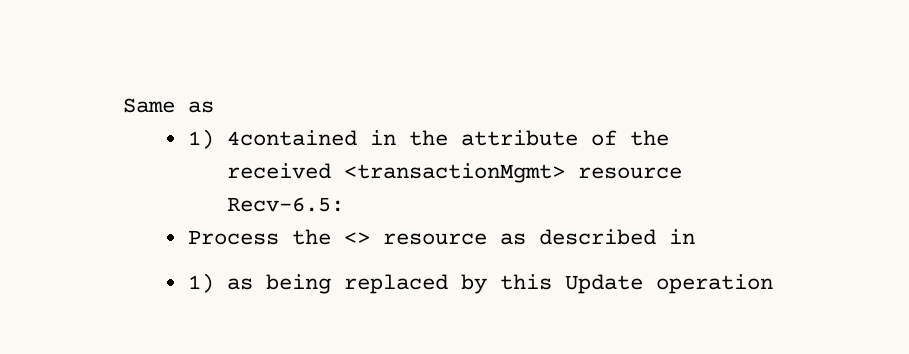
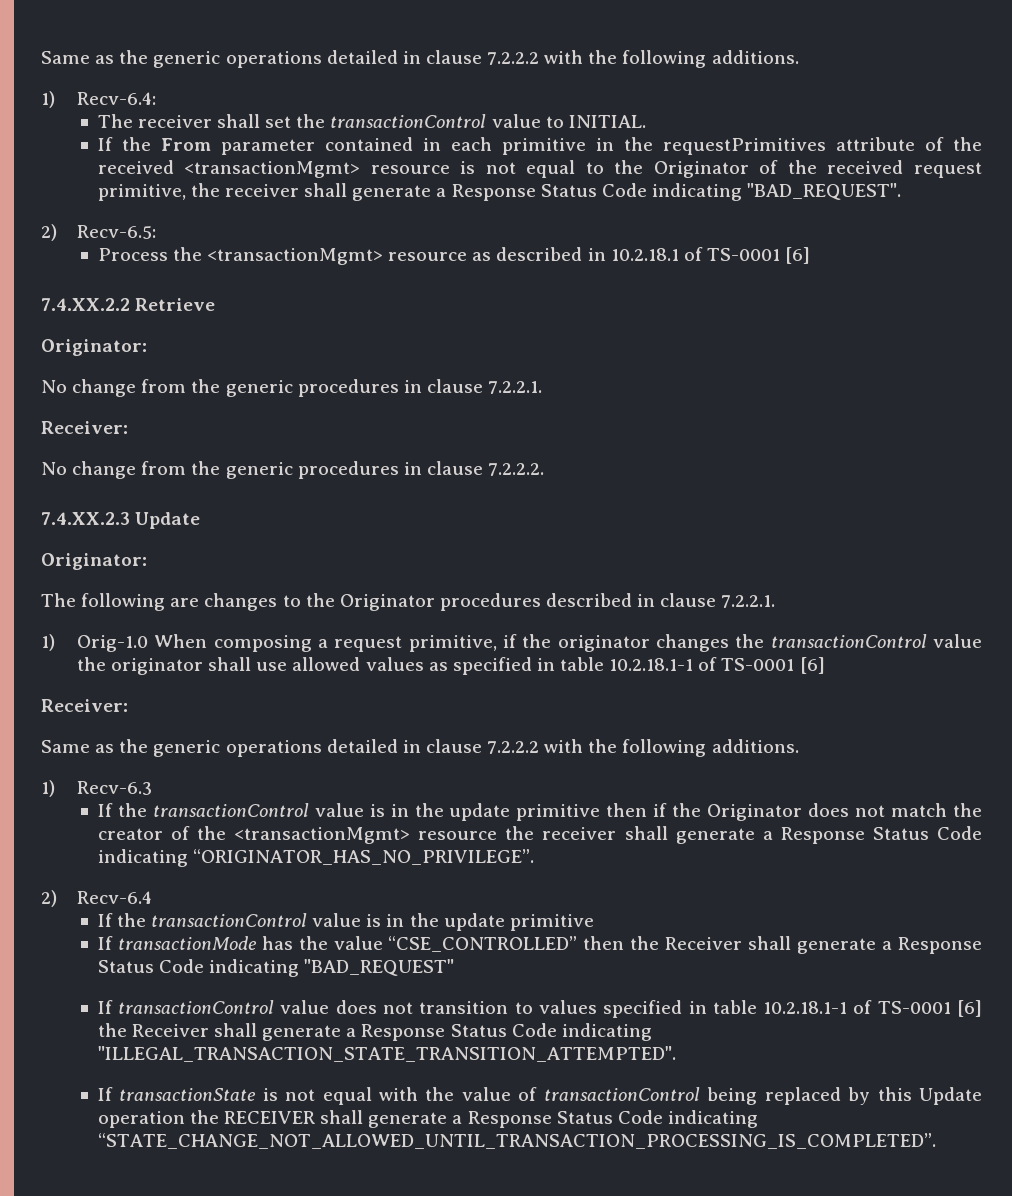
[123,98,214,113] [187,129,449,149] Same as // 1) 4contained in the -> [41,50,799,68] [41,91,156,108] [97,114,646,128] [97,137,826,155] Same as the generic operations detailed in clause 7.2.2.2 with the following additions. // 1) Recv-6.4: // The receiver shall set the transactionControl value to INITIAL. // If the From parameter contained in each primitive in the requestPrimitives
(683, 173) none -> [460,160,983,178] [97,183,902,201] [41,224,57,241] is not equal to the Originator of the received request primitive, the receiver shall generate a Response Status Code indicating "BAD_REQUEST". // 2)
[343,232,370,244] <> -> [207,248,384,265] <transactionMgmt>
[187,273,254,293] // 1) as -> [610,247,811,264] [41,298,216,311] [41,339,147,356] [41,379,543,397] [41,421,128,434] [41,461,545,479] [41,512,201,529] [41,553,147,570] [41,593,776,611] [41,634,982,652] [76,657,825,675] [41,699,128,712] [41,739,799,757] [41,780,152,797] [97,803,983,821] [97,826,982,844] [97,849,534,867] [41,890,152,907] [97,913,594,931] [97,936,983,954] [97,959,455,977] [97,1000,983,1018] [97,1023,652,1041] [97,1046,676,1062] [97,1087,700,1105] 10.2.18.1 of TS-0001 [6] // 7.4.XX.2.2 Retrieve // Originator: // No change from the generic procedures in clause 7.2.2.1. // Receiver: // No change from the generic procedures in clause 7.2.2.2. // 7.4.XX.2.3 Update // Originator: // The following are changes to the Originator procedures described in clause 7.2.2.1. // 1) Orig-1.0 When composing a request primitive, if the originator changes the transactionControl value the originator shall use allowed values as specified in table 10.2.18.1-1 of TS-0001 [6] // Receiver: // Same as the generic operations detailed in clause 7.2.2.2 with the following additions. // 1) Recv-6.3 // If the transactionControl value is in the update primitive then if the Originator does not match the creator of the <transactionMgmt> resource the receiver shall generate a Response Status Code indicating “ORIGINATOR_HAS_NO_PRIVILEGE”. // 2) Recv-6.4 // If the transactionControl value is in the update primitive // If transactionMode has the value “CSE_CONTROLLED” then the Receiver shall generate a Response Status Code indicating "BAD_REQUEST" // If transactionControl value does not transition to values specified in table 10.2.18.1-1 of TS-0001 [6] the Receiver shall generate a Response Status Code indicating "ILLEGAL_TRANSACTION_STATE_TRANSITION_ATTEMPTED". // If transactionState is not equal with the value of transactionControl
(774, 284) none -> [189,1110,758,1128] [97,1133,936,1149] the RECEIVER shall generate a Response Status Code indicating “STATE_CHANGE_NOT_ALLOWED_UNTIL_TRANSACTION_PROCESSING_IS_COMPLETED”.

